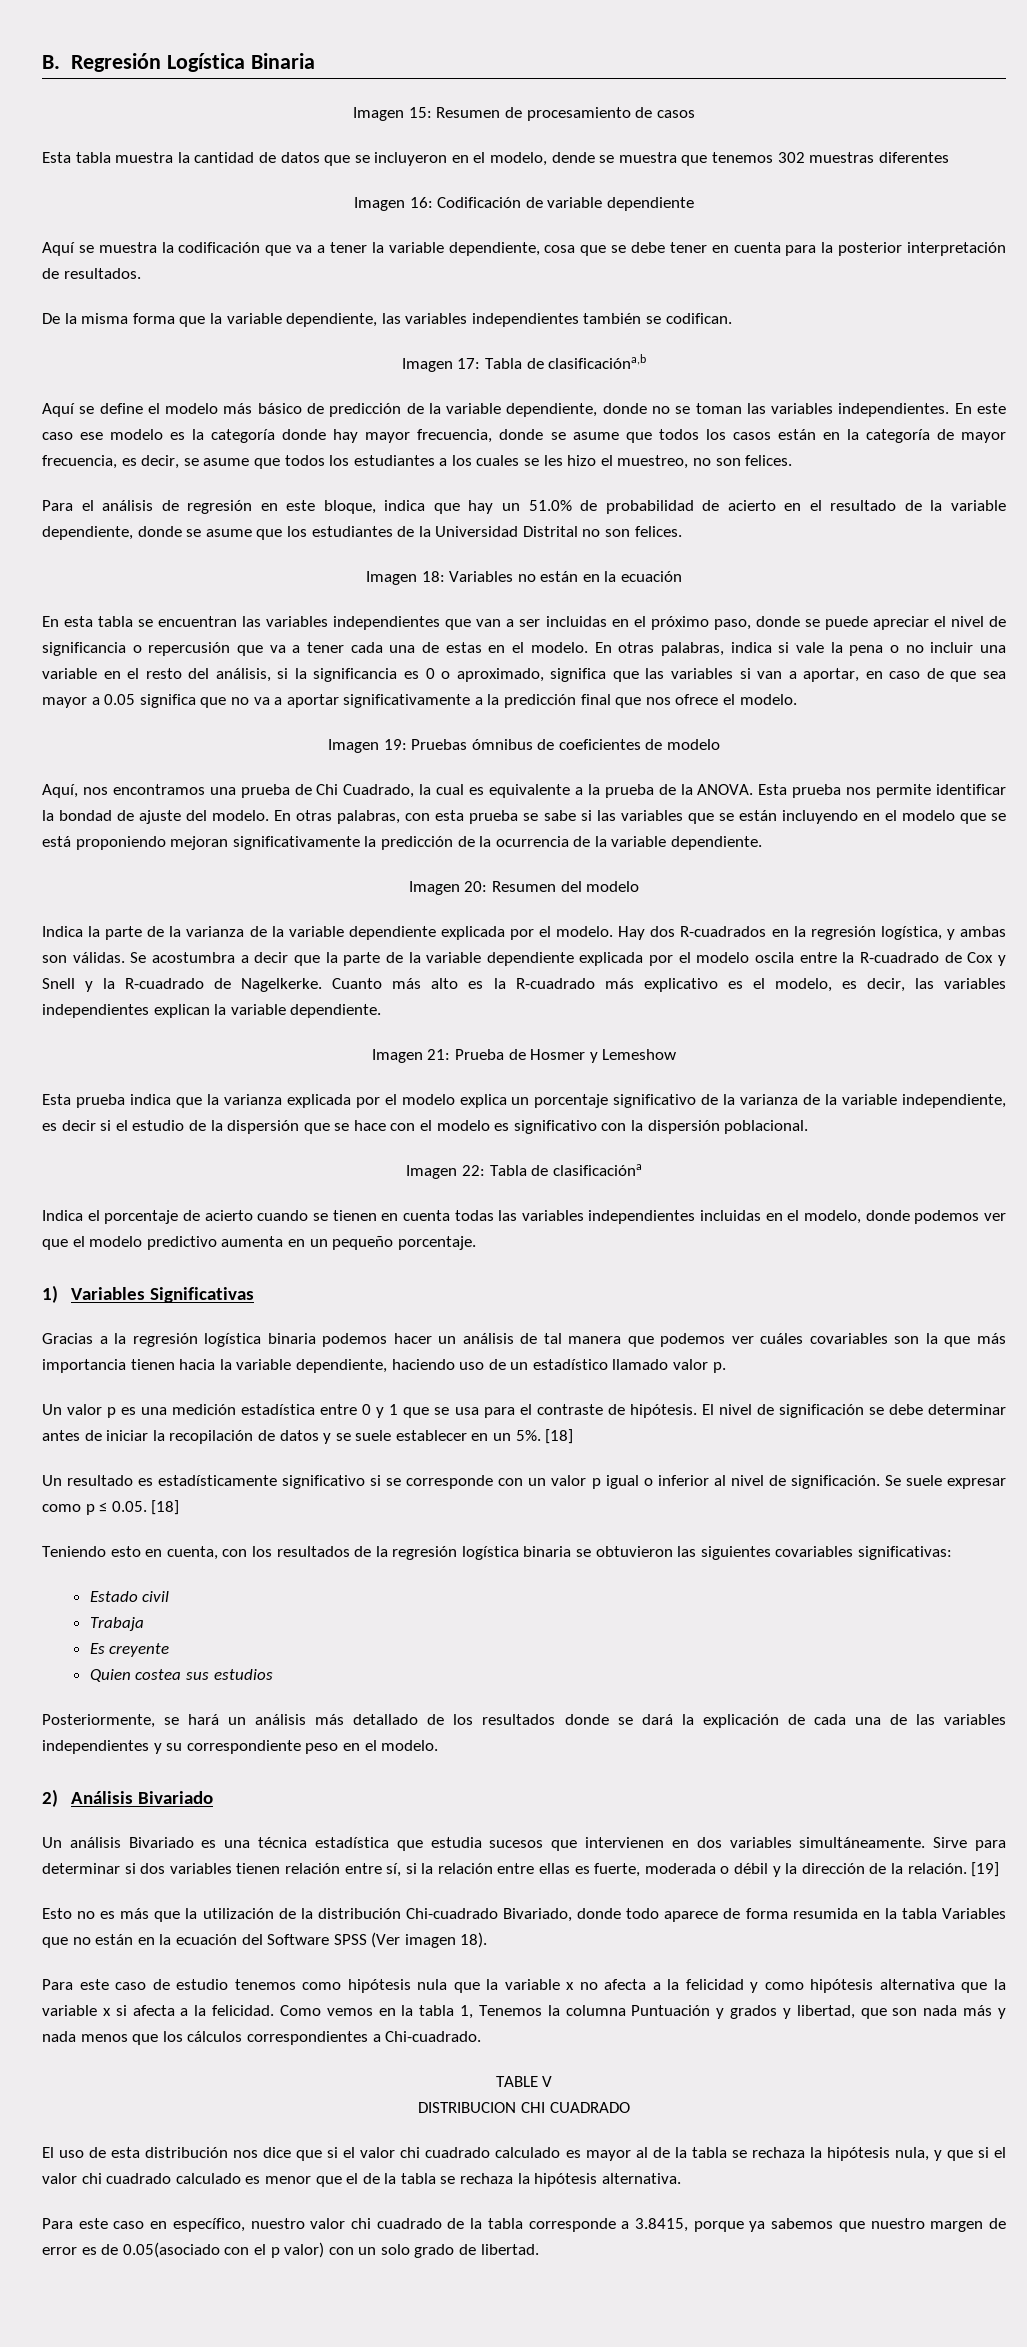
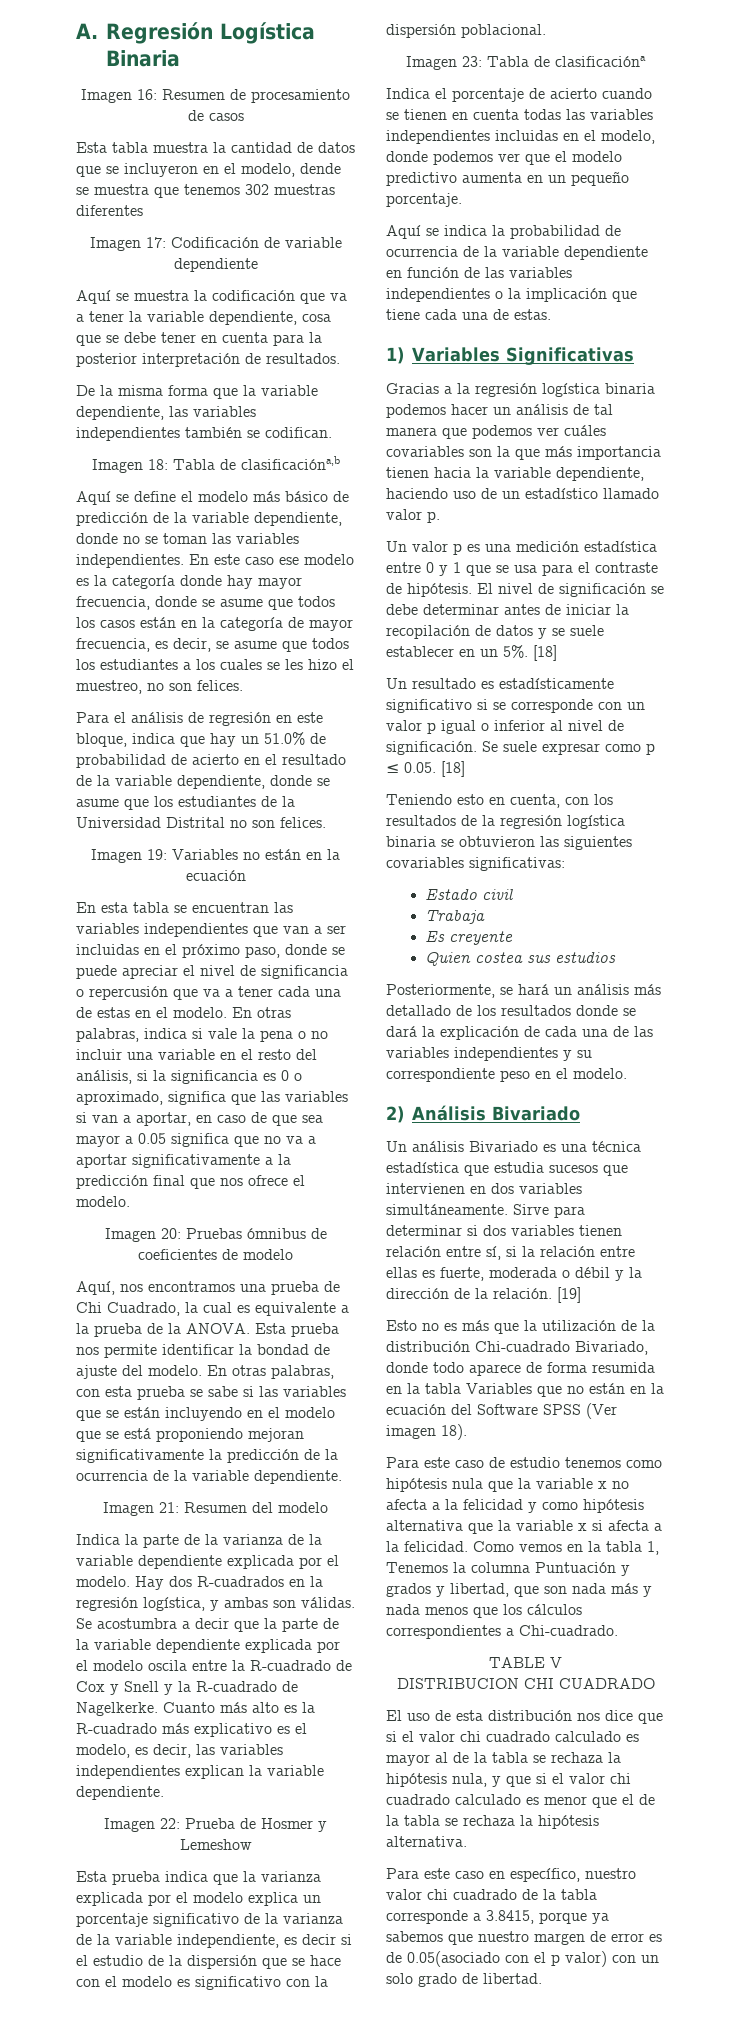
[42,55,60,69] B. -> [76,23,98,39] A.
[408,107,432,118] 15: -> [137,89,157,100] 16:
[409,197,433,208] 16: -> [145,237,166,248] 17:
[457,358,481,369] 17: -> [147,459,168,470] 18:
[421,571,445,582] 18: -> [147,849,167,860] 19:
[383,739,407,750] 19: -> [160,1228,181,1239] 20:
[464,881,488,892] 20: -> [159,1502,179,1513] 21:
[427,1049,451,1060] 21: -> [160,1818,180,1829] 22:
[461,1165,485,1176] 22: -> [462,56,482,67] 23:
(476, 1243) none -> [386,225,621,239] [386,246,648,260] [386,267,572,278] [386,288,637,302] [386,309,551,320] // Aquí se indica la probabilidad de ocurrencia de la variable dependiente en función de las variables independientes o la implicación que tiene cada una de estas.

